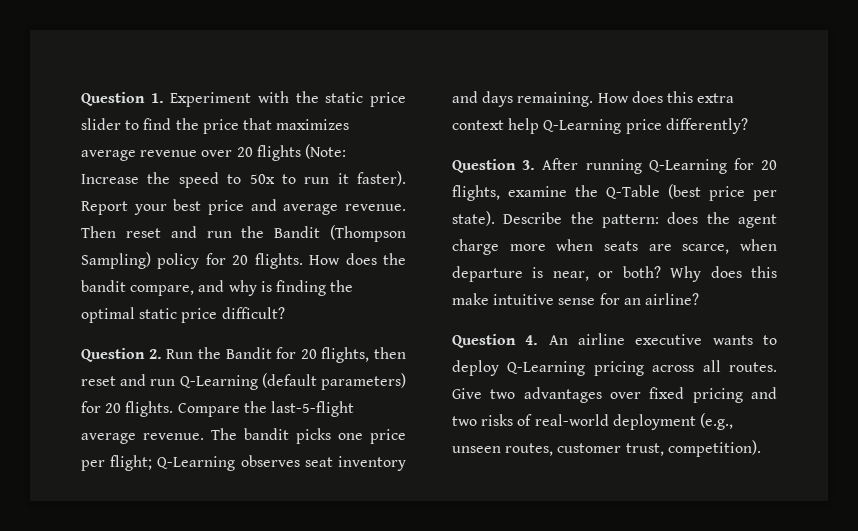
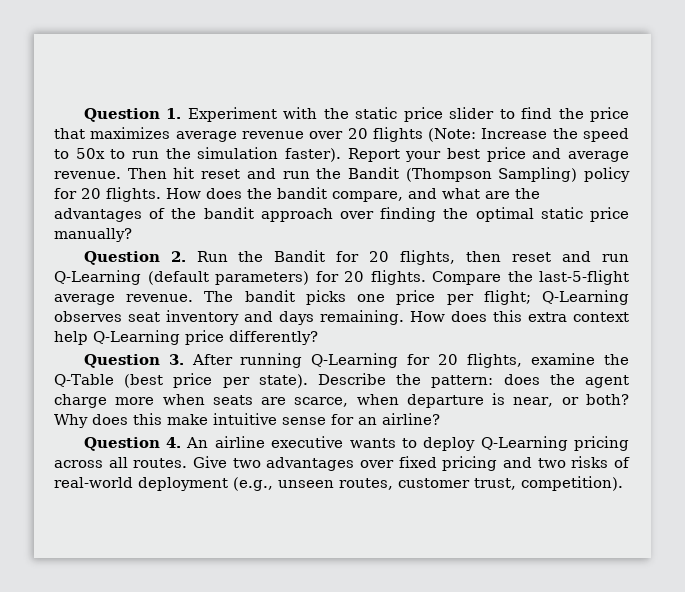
[337,173,349,184] it -> [165,147,279,159] the simulation
(116, 232) none -> [173,167,195,179] hit
[228,280,272,296] why is -> [442,188,540,199] [54,207,374,222] what are the advantages of the bandit approach over
[221,307,285,319] difficult? -> [54,228,132,242] manually?

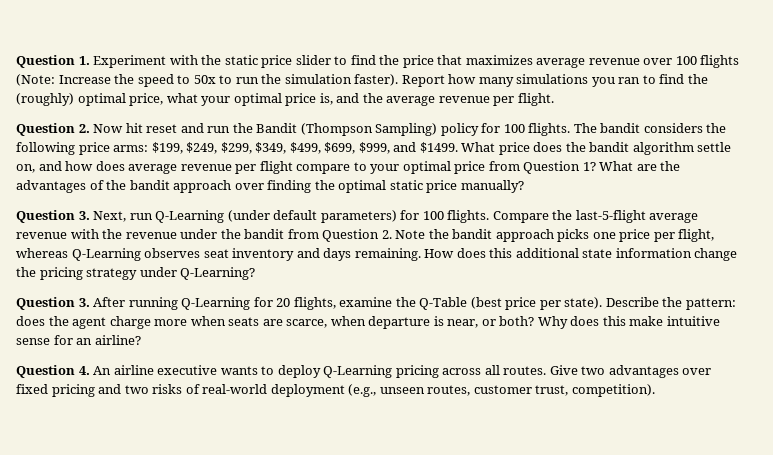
[347,128,368,139] 20 -> [675,56,697,65] 100
[405,147,630,162] [54,168,167,179] your best price and average revenue. Then -> [448,74,708,87] [16,93,554,106] [16,123,124,136] how many simulations you ran to find the (roughly) optimal price, what your optimal price is, and the average revenue per flight. // Question 2. Now
[81,187,480,202] 20 flights. How does the bandit compare, and what -> [503,123,727,136] [16,142,732,155] [16,161,634,174] 100 flights. The bandit considers the following price arms: $199, $249, $299, $349, $499, $699, $999, and $1499. What price does the bandit algorithm settle on, and how does average revenue per flight compare to your optimal price from Question 1? What
[170,250,629,265] [54,270,209,285] 2. Run the Bandit for 20 flights, then reset and run Q-Learning (default -> [78,210,318,223] 3. Next, run Q-Learning (under default
[344,271,364,282] 20 -> [422,211,444,220] 100
[126,290,295,302] revenue. The bandit -> [16,229,554,242] revenue with the revenue under the bandit from Question 2. Note the bandit approach
[483,290,531,305] flight; -> [678,229,715,242] [16,248,68,258] flight, whereas
[528,312,629,322] [54,330,318,345] extra context help Q-Learning price differently? -> [515,248,738,261] [16,267,256,280] additional state information change the pricing strategy under Q-Learning?

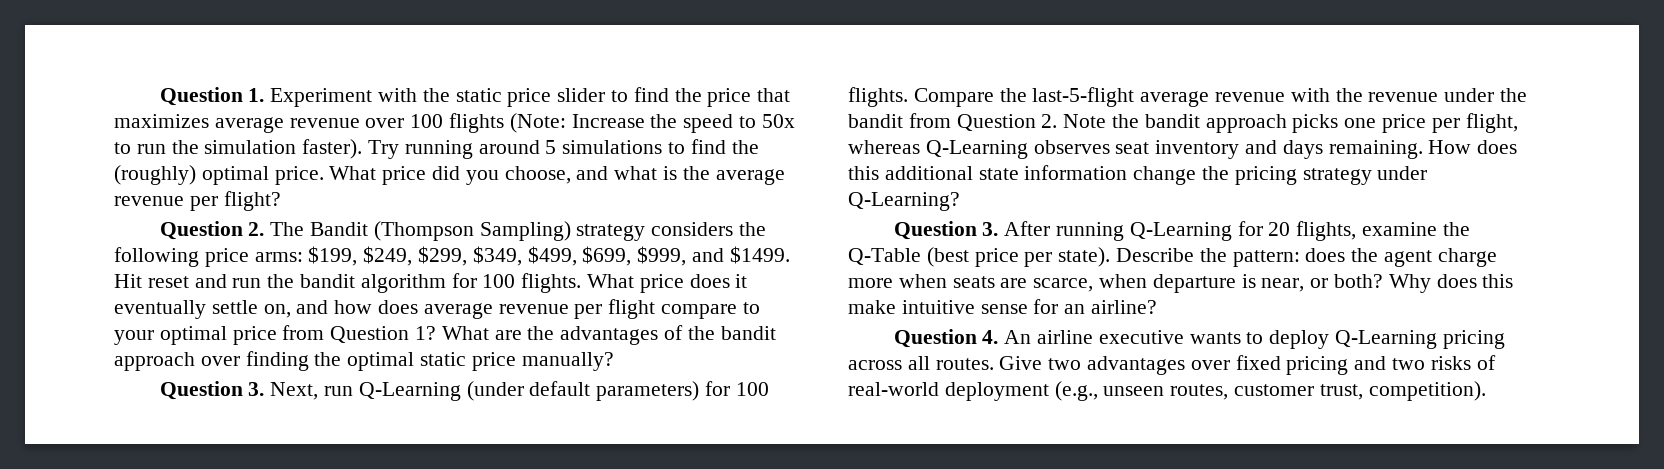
[401,74,641,87] Report how many simulations you ran -> [368,140,663,159] Try running around 5 simulations
[129,93,360,106] price, what your optimal price is, and -> [274,166,678,185] price. What price did you choose, and what is
[517,93,554,106] [16,123,641,136] flight. // Question 2. Now hit reset and run the Bandit (Thompson Sampling) policy for 100 flights. The bandit -> [223,191,281,211] [159,221,646,241] flight? // Question 2. The Bandit (Thompson Sampling) strategy
[461,142,694,155] What price does the bandit algorithm -> [114,273,748,293] [114,300,206,319] Hit reset and run the bandit algorithm for 100 flights. What price does it eventually

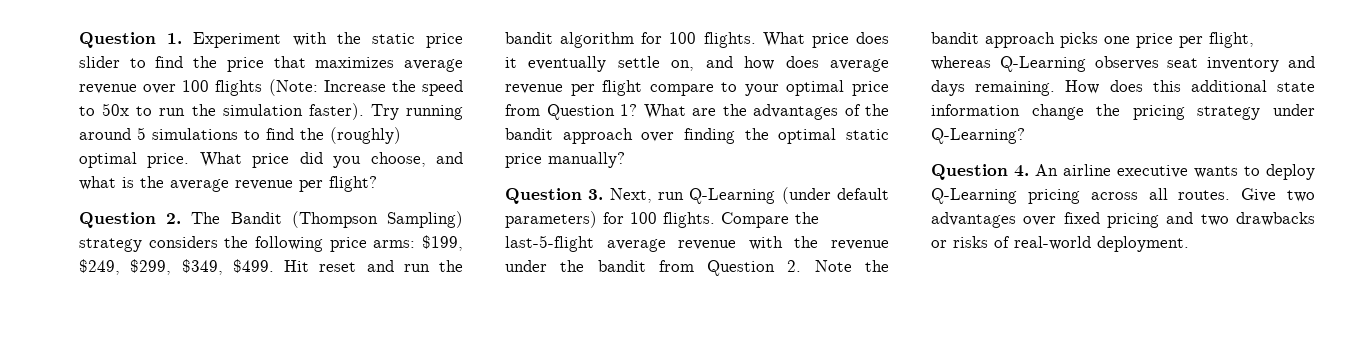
[527,246,790,266] $499, $699, $999, and $1499. -> [232,259,274,273] $499.
[893,221,1470,241] [848,247,1497,267] [848,274,1514,293] [848,299,1158,314] // Question 3. After running Q-Learning for 20 flights, examine the Q-Table (best price per state). Describe the pattern: does the agent charge more when seats are scarce, when departure is near, or both? Why does this make intuitive sense for an airline? -> (1025, 136) none
(1426, 364) none -> [1236,212,1315,226] [931,240,947,248] drawbacks or
[944,381,1486,401] deployment (e.g., unseen routes, customer trust, competition). -> [1097,236,1189,252] deployment.

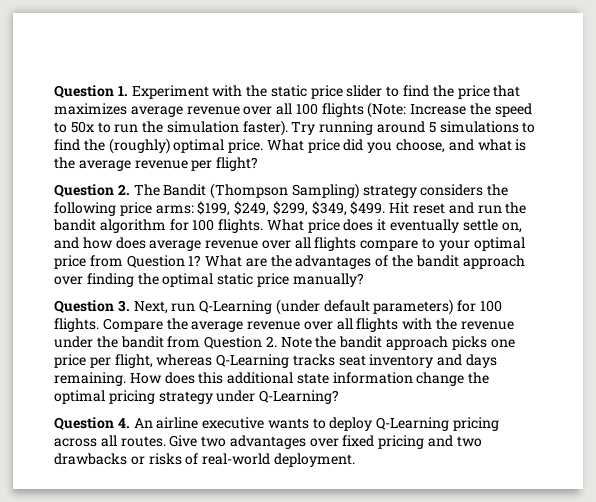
(177, 89) none -> [276,103,293,115] all
[570,80,643,96] per flight -> [261,237,357,251] over all flights
[505,235,737,252] last-5-flight average revenue -> [191,318,399,332] average revenue over all flights
[1094,56,1159,70] observes -> [292,354,335,366] tracks
(1121, 110) none -> [54,390,105,404] optimal

